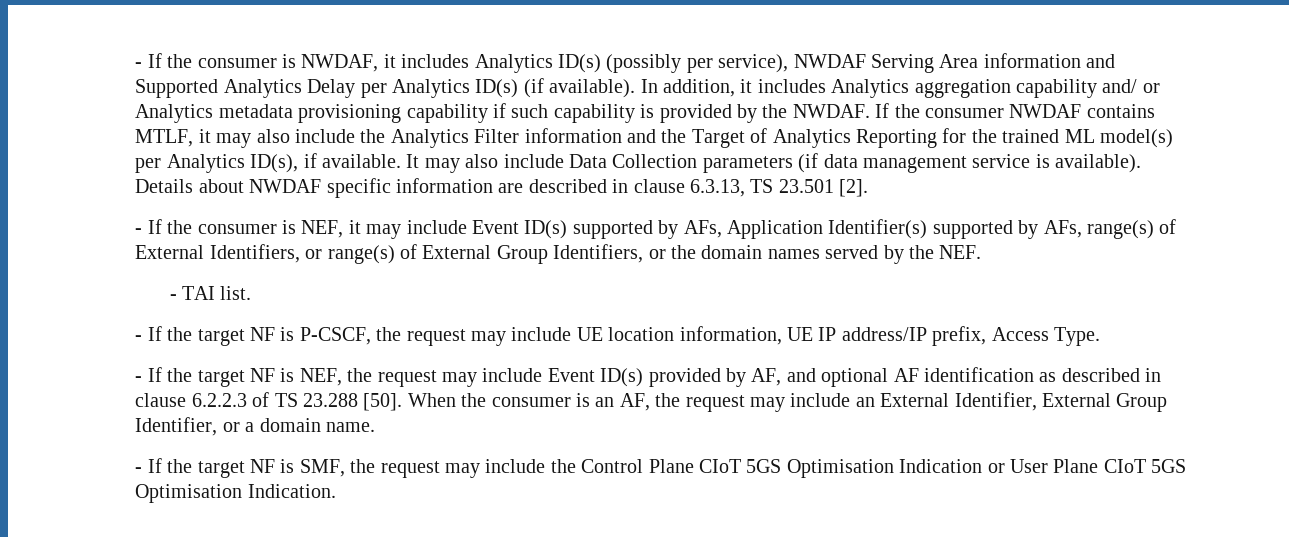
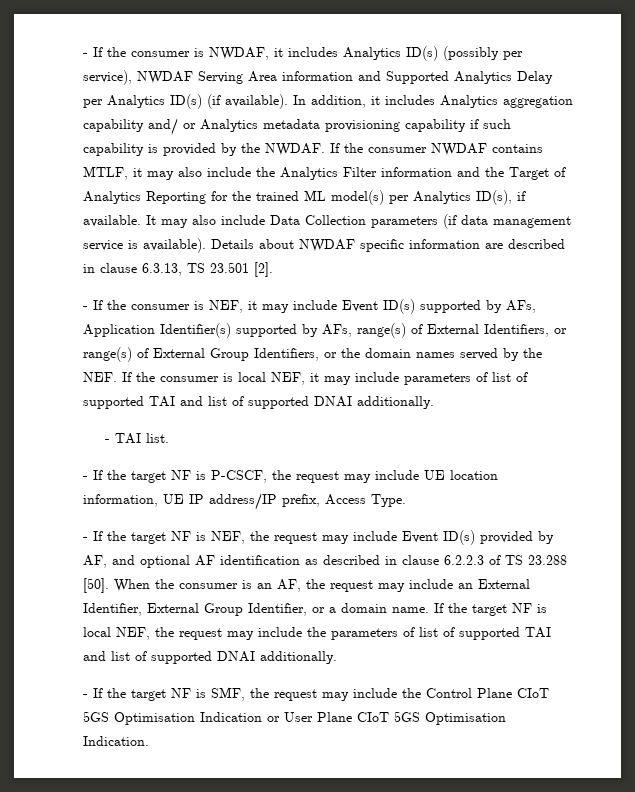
(982, 252) none -> [121,372,528,385] [82,396,434,409] If the consumer is local NEF, it may include parameters of list of supported TAI and list of supported DNAI additionally.
(375, 427) none -> [433,603,547,616] [82,627,551,640] [82,651,337,664] If the target NF is local NEF, the request may include the parameters of list of supported TAI and list of supported DNAI additionally.

